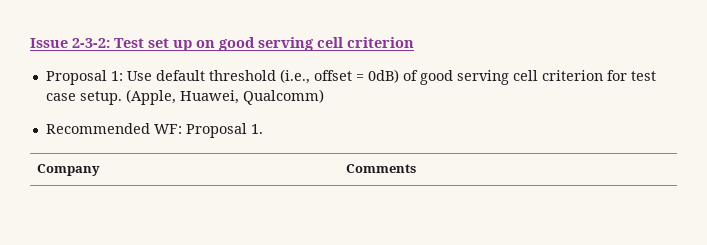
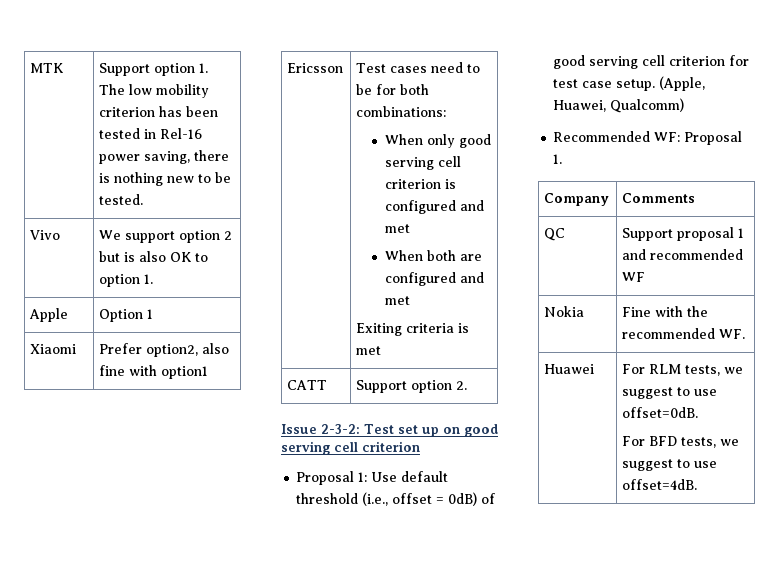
(30, 43) none -> [30,63,65,73] [99,63,209,76] [99,84,210,98] [99,106,219,117] [99,128,203,139] [99,150,230,164] [99,172,232,186] [99,194,144,205] [30,230,61,240] [99,230,233,243] [99,251,209,262] [99,274,154,287] [29,308,69,322] [99,309,154,322] [30,344,77,354] [99,343,230,357] [99,365,209,379] [287,63,344,73] [356,62,481,73] [356,84,430,95] [356,106,447,117] [384,134,491,148] [384,156,461,170] [384,179,456,189] [384,200,484,214] [384,224,410,233] [384,250,482,261] [384,272,484,286] [384,296,410,305] [356,323,470,336] [356,346,382,355] [287,380,328,390] [356,380,468,393] MTK | Support option 1. The low mobility criterion has been tested in Rel-16 power saving, there is nothing new to be tested. // Vivo | We support option 2 but is also OK to option 1. // Apple | Option 1 // Xiaomi | Prefer option2, also fine with option1 // Ericsson | Test cases need to be for both combinations: // When only good serving cell criterion is configured and met // When both are configured and met // Exiting criteria is met // CATT | Support option 2. //
(416, 168) none -> [544,228,566,241] [622,227,745,241] [622,249,744,260] [622,272,646,282] [544,306,585,317] [622,306,709,317] [622,328,746,339] [544,364,595,374] [622,364,744,376] [622,387,718,399] [622,407,699,418] [622,436,740,448] [622,459,718,471] [622,479,698,490] // QC | Support proposal 1 and recommended WF // Nokia | Fine with the recommended WF. // Huawei | For RLM tests, we suggest to use offset=0dB. // For BFD tests, we suggest to use offset=4dB.

